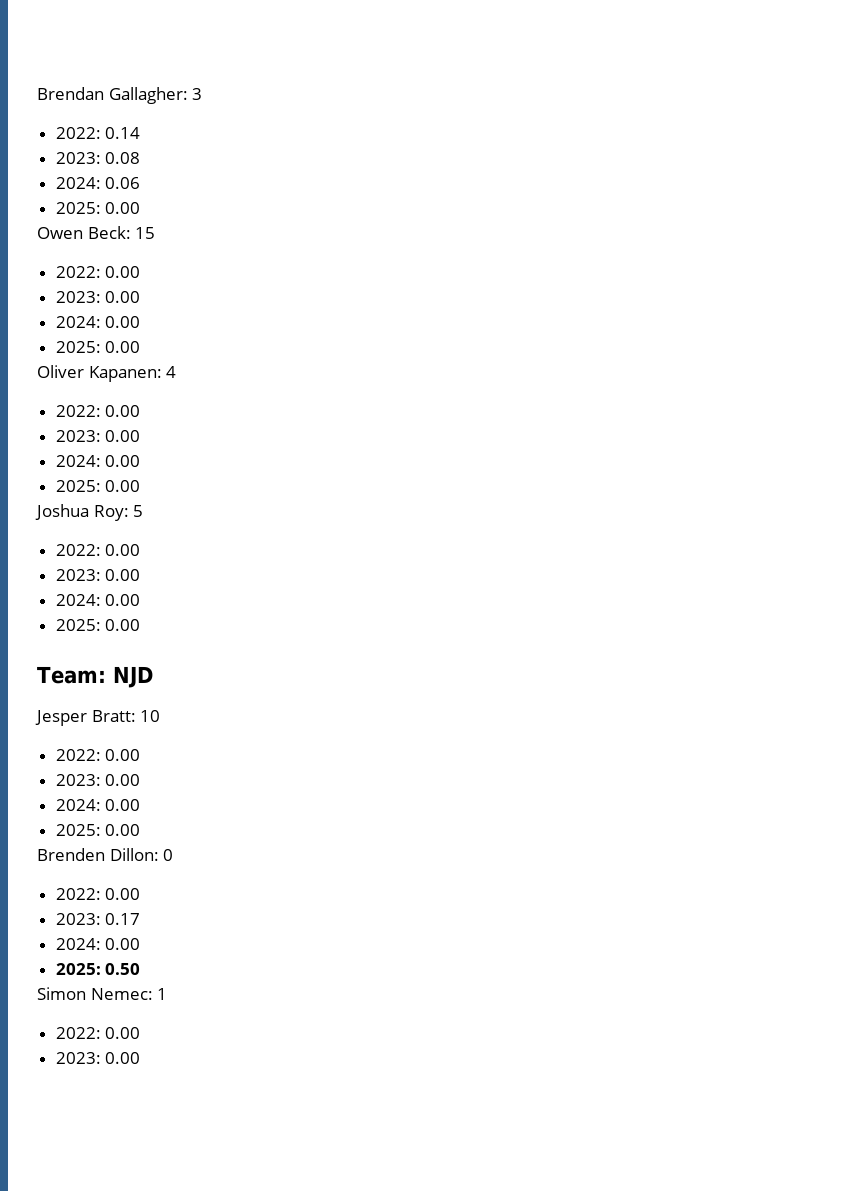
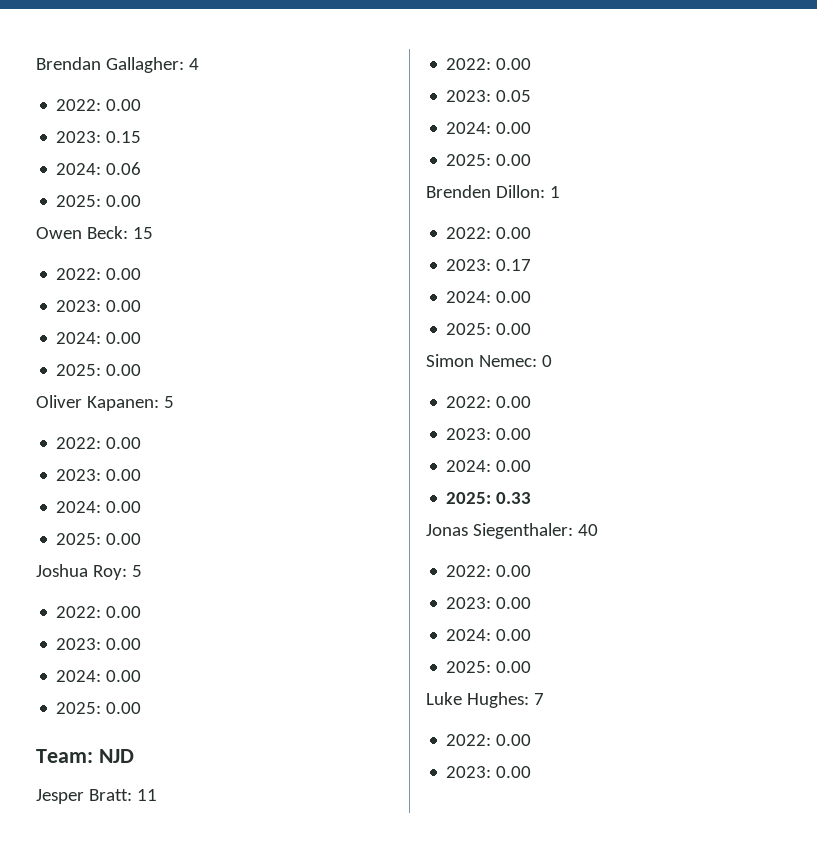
[192,88,203,100] [55,127,141,139] [55,152,141,164] 3 // 2022: 0.14 // 2023: 0.08 -> [188,58,199,70] [56,99,142,111] [56,131,142,143] 4 // 2022: 0.00 // 2023: 0.15
[166,366,177,378] 4 -> [163,396,174,408] 5
[140,710,161,722] [55,749,141,761] [55,774,141,786] [55,799,141,811] [55,824,141,836] [37,848,174,861] [55,888,141,900] [55,913,141,925] [55,938,141,950] [55,963,141,975] [37,987,168,1000] 10 // 2022: 0.00 // 2023: 0.00 // 2024: 0.00 // 2025: 0.00 // Brenden Dillon: 0 // 2022: 0.00 // 2023: 0.17 // 2024: 0.00 // 2025: 0.50 // Simon Nemec: 1 -> [136,789,157,801] [446,58,532,70] [446,90,532,102] [446,122,532,134] [446,154,532,166] [426,185,560,198] [446,227,532,239] [446,259,532,271] [446,291,532,303] [446,323,532,335] [426,354,552,367] [446,396,532,408] [446,428,532,440] [446,460,532,472] [446,492,532,504] [426,523,598,539] [446,565,532,577] [446,597,532,609] [446,629,532,641] [446,661,532,673] [426,692,544,708] 11 // 2022: 0.00 // 2023: 0.05 // 2024: 0.00 // 2025: 0.00 // Brenden Dillon: 1 // 2022: 0.00 // 2023: 0.17 // 2024: 0.00 // 2025: 0.00 // Simon Nemec: 0 // 2022: 0.00 // 2023: 0.00 // 2024: 0.00 // 2025: 0.33 // Jonas Siegenthaler: 40 // 2022: 0.00 // 2023: 0.00 // 2024: 0.00 // 2025: 0.00 // Luke Hughes: 7

